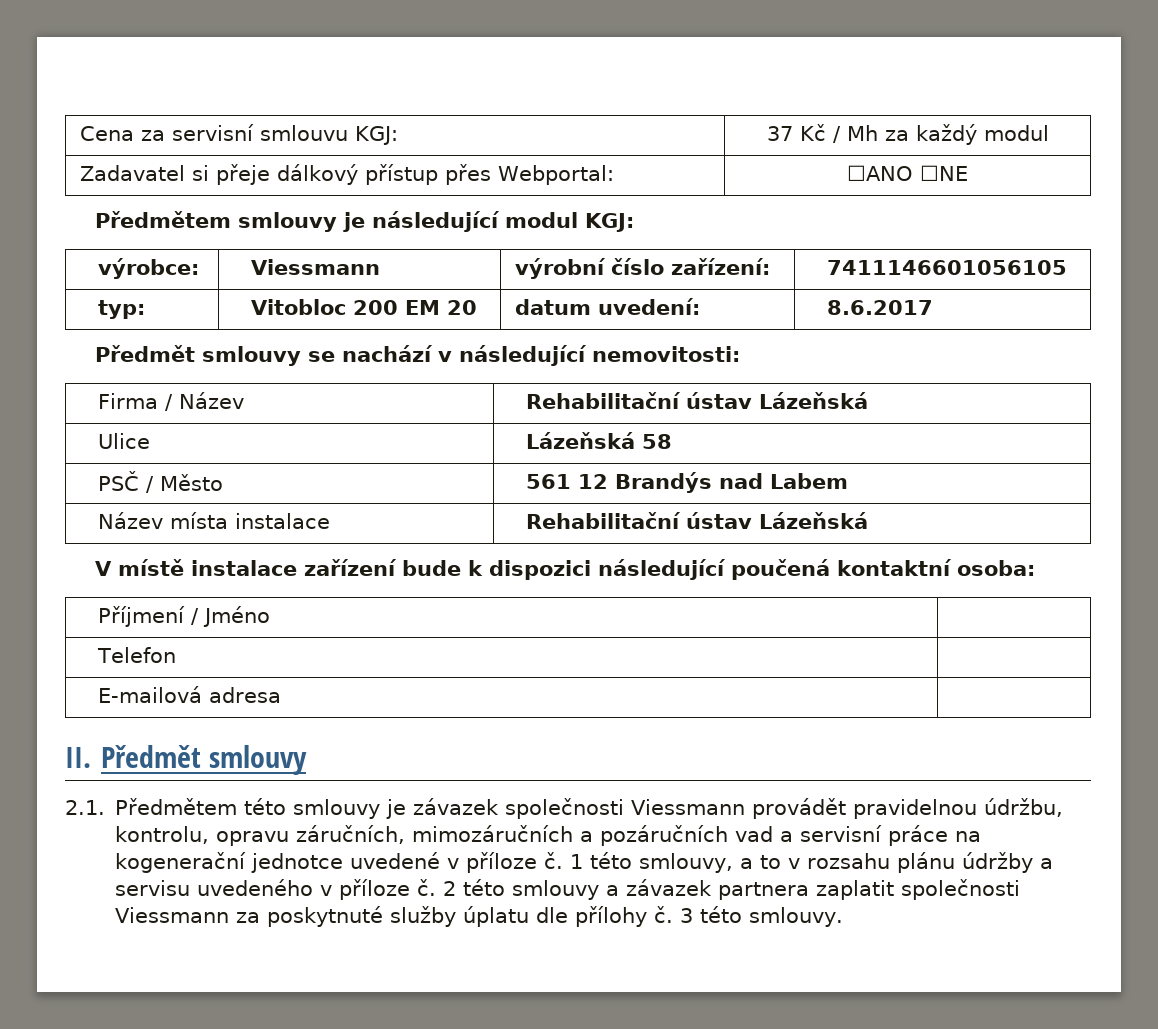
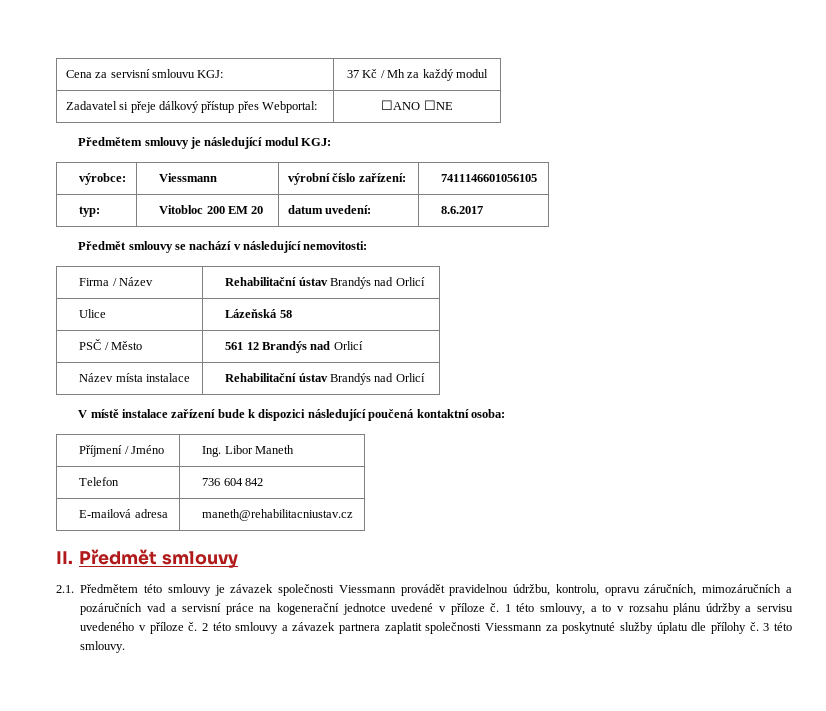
[758,392,868,409] Lázeňská -> [329,277,425,289] Brandýs nad Orlicí
[769,473,848,489] Labem -> [333,341,363,350] Orlicí
[758,512,868,529] Lázeňská -> [329,373,425,385] Brandýs nad Orlicí
[96,647,176,663] // Telefon | -> [202,445,294,457] [79,477,120,486] [202,478,263,486] Ing. Libor Maneth // Telefon | 736 604 842
(281, 695) none -> [202,509,354,521] maneth@rehabilitacniustav.cz

